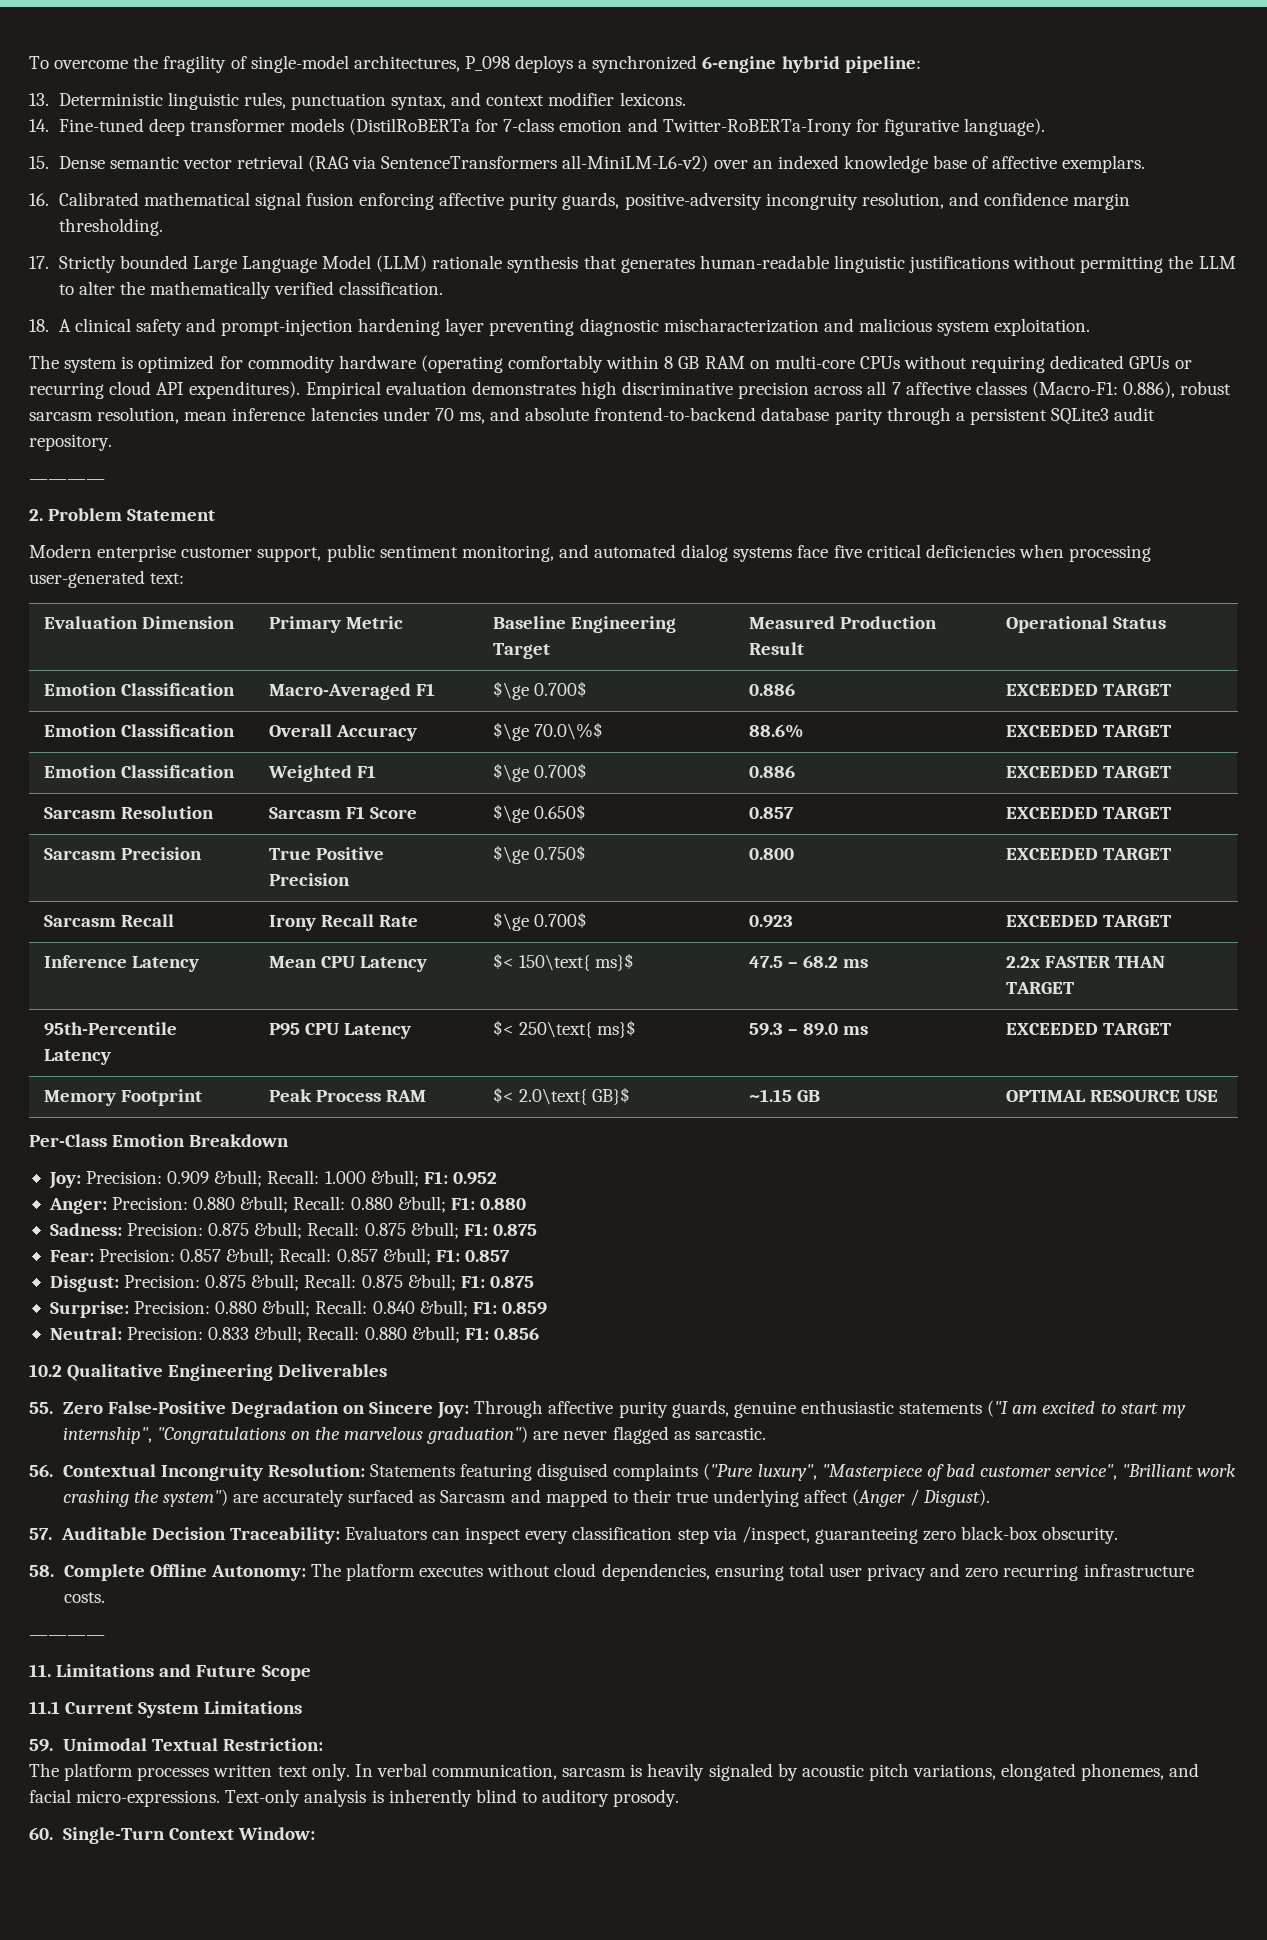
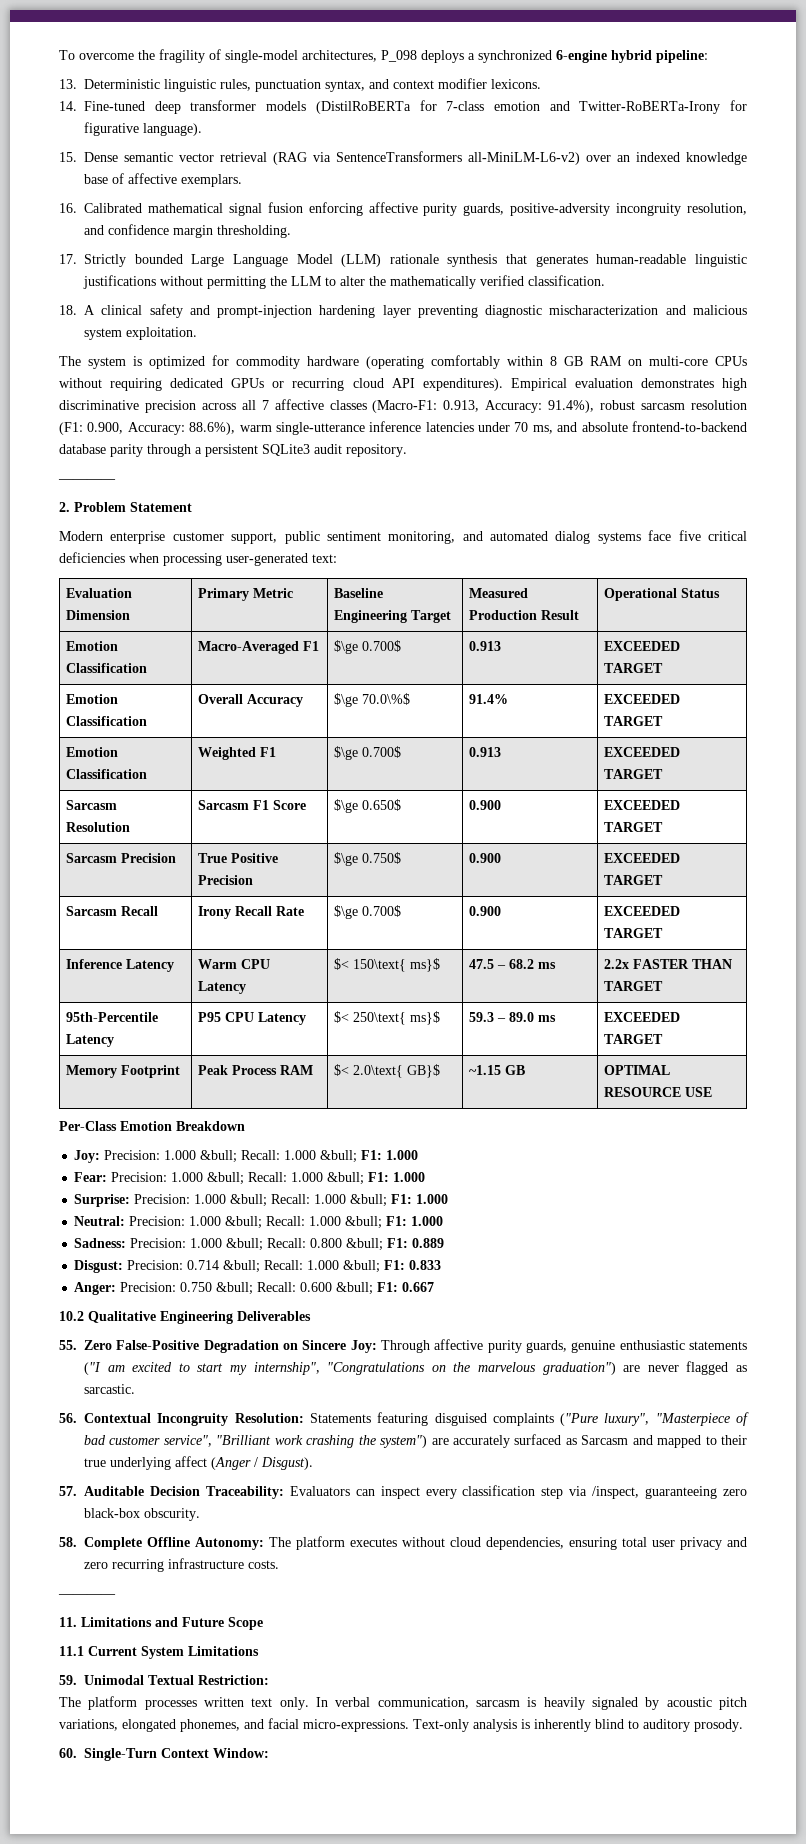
[1123,381,1232,398] [29,407,228,424] 0.886), robust sarcasm resolution, mean -> [443,400,747,413] [59,422,365,435] 0.913, Accuracy: 91.4%), robust sarcasm resolution (F1: 0.900, Accuracy: 88.6%), warm single-utterance
[748,683,795,696] 0.886 -> [469,641,502,651] 0.913
[748,724,804,738] 88.6% -> [469,694,509,704] 91.4%
[748,765,795,778] 0.886 -> [469,747,502,757] 0.913
[748,807,794,819] 0.857 -> [469,800,502,810] 0.900
[748,848,794,860] 0.800 -> [469,853,502,863] 0.900
[748,915,793,928] 0.923 -> [469,906,502,916] 0.900
[268,956,317,968] Mean -> [198,959,238,969] Warm
[167,1170,497,1187] 0.909 &bull; Recall: 1.000 &bull; F1: 0.952 -> [164,1150,419,1163] [74,1172,426,1185] [74,1194,449,1207] [74,1216,444,1229] [74,1238,445,1251] [74,1260,442,1273] 1.000 &bull; Recall: 1.000 &bull; F1: 1.000 // Fear: Precision: 1.000 &bull; Recall: 1.000 &bull; F1: 1.000 // Surprise: Precision: 1.000 &bull; Recall: 1.000 &bull; F1: 1.000 // Neutral: Precision: 1.000 &bull; Recall: 1.000 &bull; F1: 1.000 // Sadness: Precision: 1.000 &bull; Recall: 0.800 &bull; F1: 0.889 // Disgust: Precision: 0.714 &bull; Recall: 1.000 &bull; F1: 0.833
[193,1196,526,1213] [49,1222,537,1239] [49,1248,510,1265] [49,1274,534,1292] [49,1300,547,1318] [49,1326,539,1343] 0.880 &bull; Recall: 0.880 &bull; F1: 0.880 // Sadness: Precision: 0.875 &bull; Recall: 0.875 &bull; F1: 0.875 // Fear: Precision: 0.857 &bull; Recall: 0.857 &bull; F1: 0.857 // Disgust: Precision: 0.875 &bull; Recall: 0.875 &bull; F1: 0.875 // Surprise: Precision: 0.880 &bull; Recall: 0.840 &bull; F1: 0.859 // Neutral: Precision: 0.833 &bull; Recall: 0.880 &bull; F1: 0.856 -> [180,1282,435,1295] 0.750 &bull; Recall: 0.600 &bull; F1: 0.667

